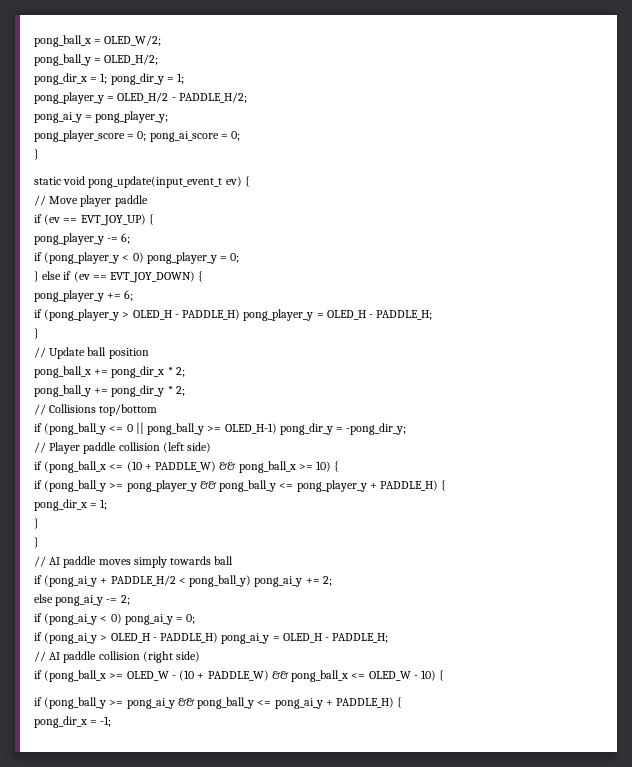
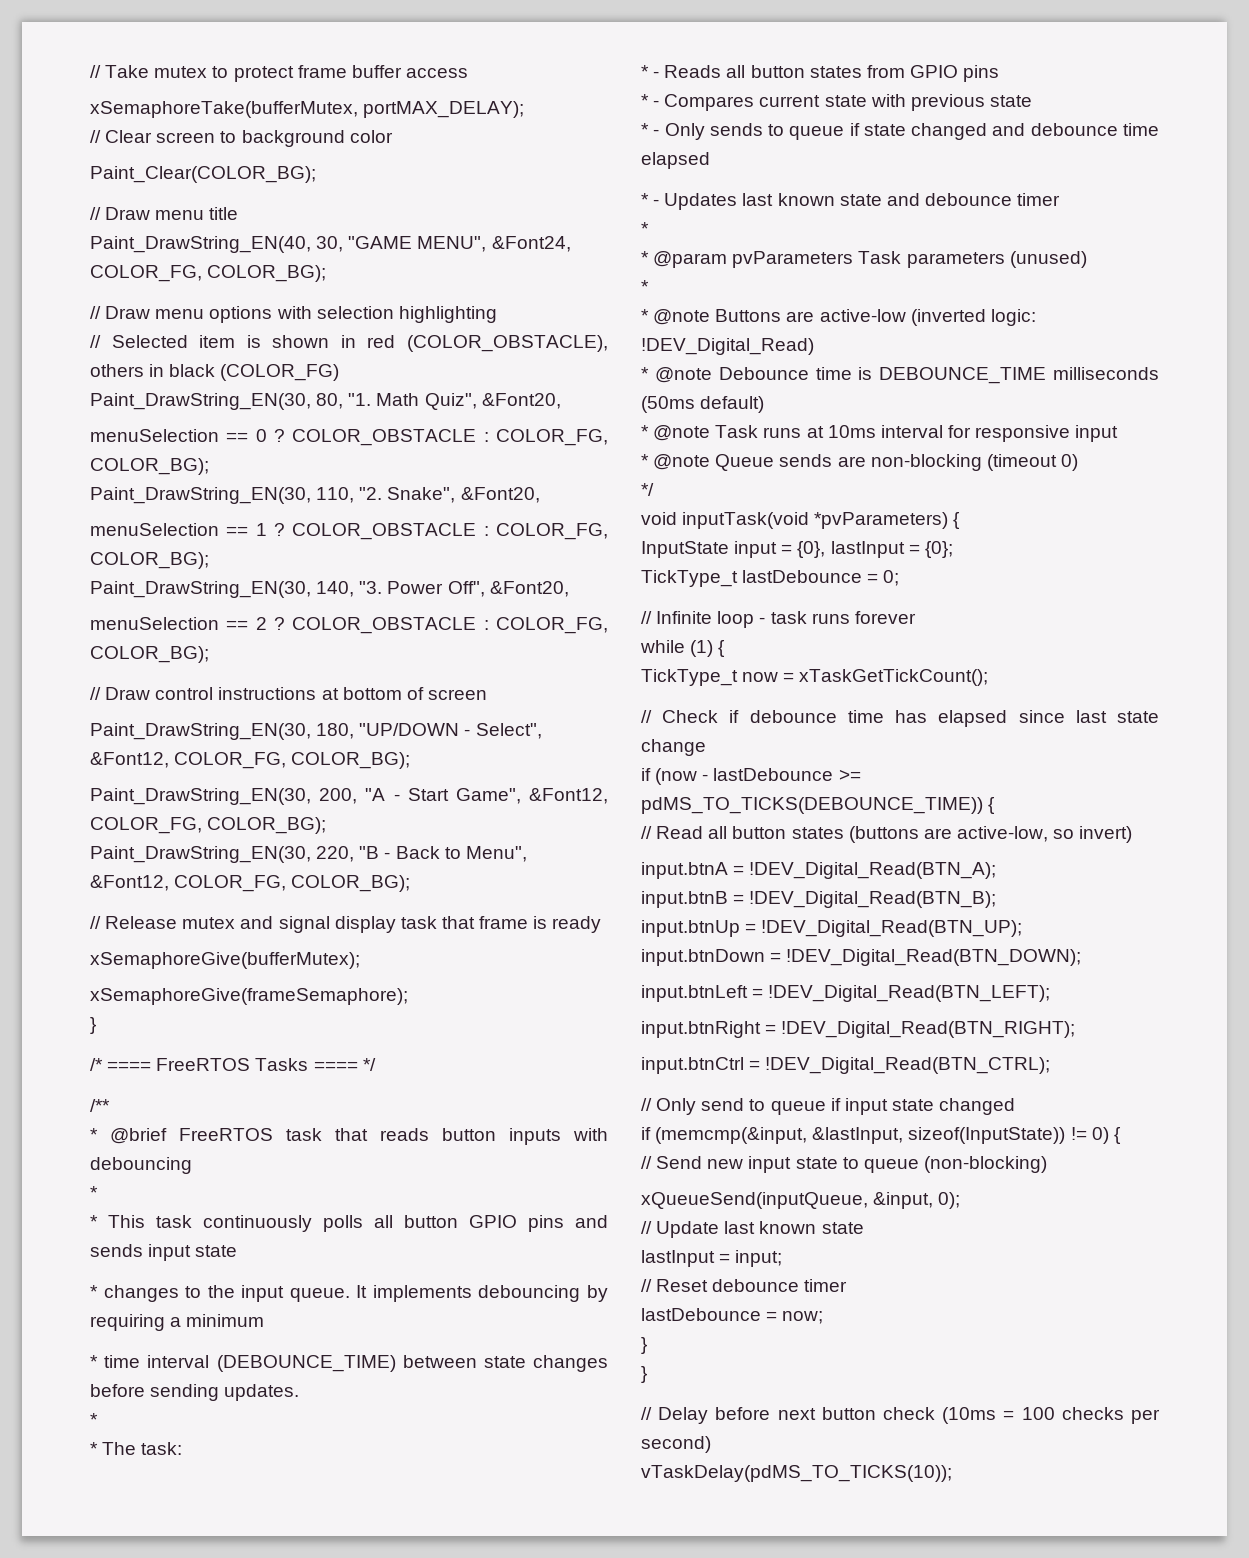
[34,35,162,47] [34,54,159,66] [34,73,185,85] [34,92,247,104] [34,111,169,123] [34,130,241,142] [34,149,39,160] [34,176,250,188] [34,195,148,207] [34,214,154,226] [34,233,131,245] [34,252,240,264] [34,271,204,283] [34,290,134,302] [34,309,433,321] [34,328,39,339] [34,347,149,359] [34,366,185,378] [34,385,185,397] [34,404,158,416] [34,422,407,435] [34,442,212,454] [34,461,340,473] [34,480,447,492] [34,499,108,511] [34,518,39,529] [34,537,39,548] [34,556,234,568] [34,575,332,587] [34,594,130,606] [34,613,196,625] [34,632,389,644] [34,651,201,663] [34,670,445,682] [34,697,403,709] [34,716,112,728] pong_ball_x = OLED_W/2; // pong_ball_y = OLED_H/2; // pong_dir_x = 1; pong_dir_y = 1; // pong_player_y = OLED_H/2 - PADDLE_H/2; // pong_ai_y = pong_player_y; // pong_player_score = 0; pong_ai_score = 0; // } // static void pong_update(input_event_t ev) { // // Move player paddle // if (ev == EVT_JOY_UP) { // pong_player_y -= 6; // if (pong_player_y < 0) pong_player_y = 0; // } else if (ev == EVT_JOY_DOWN) { // pong_player_y += 6; // if (pong_player_y > OLED_H - PADDLE_H) pong_player_y = OLED_H - PADDLE_H; // } // // Update ball position // pong_ball_x += pong_dir_x * 2; // pong_ball_y += pong_dir_y * 2; // // Collisions top/bottom // if (pong_ball_y <= 0 || pong_ball_y >= OLED_H-1) pong_dir_y = -pong_dir_y; // // Player paddle collision (left side) // if (pong_ball_x <= (10 + PADDLE_W) && pong_ball_x >= 10) { // if (pong_ball_y >= pong_player_y && pong_ball_y <= pong_player_y + PADDLE_H) { // pong_dir_x = 1; // } // } // // AI paddle moves simply towards ball // if (pong_ai_y + PADDLE_H/2 < pong_ball_y) pong_ai_y += 2; // else pong_ai_y -= 2; // if (pong_ai_y < 0) pong_ai_y = 0; // if (pong_ai_y > OLED_H - PADDLE_H) pong_ai_y = OLED_H - PADDLE_H; // // AI paddle collision (right side) // if (pong_ball_x >= OLED_W - (10 + PADDLE_W) && pong_ball_x <= OLED_W - 10) { // if (pong_ball_y >= pong_ai_y && pong_ball_y <= pong_ai_y + PADDLE_H) { // pong_dir_x = -1; -> [90,65,468,82] [90,101,525,118] [90,130,393,147] [90,166,316,183] [90,207,239,220] [90,236,571,253] [90,265,327,282] [90,306,497,323] [90,335,608,352] [90,364,340,381] [90,393,561,410] [90,429,608,446] [90,458,209,475] [90,487,540,504] [90,523,608,540] [90,552,209,569] [90,581,569,598] [90,617,608,634] [90,646,209,663] [90,687,487,700] [90,723,542,740] [90,752,411,769] [90,788,609,805] [90,817,327,834] [90,846,527,863] [90,875,411,892] [90,916,602,933] [90,952,360,969] [90,988,408,1005] [90,1017,96,1034] [90,1058,376,1071] [90,1099,110,1112] [90,1128,608,1145] [90,1157,192,1174] [90,1186,98,1199] [90,1215,608,1232] [90,1244,238,1261] [90,1285,608,1302] [90,1314,265,1331] [90,1355,608,1372] [90,1384,300,1401] [90,1413,98,1426] [90,1442,183,1455] [641,65,1000,82] [641,94,1032,111] [641,123,1159,140] [641,152,710,169] [641,193,1061,210] [641,222,649,235] [641,251,1087,268] [641,280,649,293] [641,309,1036,326] [641,338,814,355] [641,367,1159,384] [641,396,765,413] [641,425,1119,442] [641,454,1078,471] [641,483,654,496] [641,512,961,529] [641,541,953,558] [641,570,900,587] [641,611,916,628] [640,640,726,657] [641,669,989,686] [641,710,1159,727] [641,739,706,756] [641,768,861,785] [641,797,996,814] [641,826,1133,843] [641,862,997,879] [641,891,997,908] [641,920,1023,937] [641,949,1082,966] [641,985,1051,1002] [641,1021,1076,1038] [641,1057,1051,1074] [641,1098,1016,1115] [641,1127,1121,1144] [641,1156,1047,1173] [641,1192,961,1209] [641,1221,864,1238] [641,1250,783,1267] [641,1279,848,1292] [641,1308,824,1324] [641,1337,647,1354] [641,1366,647,1383] [641,1407,1160,1424] [641,1436,711,1453] [641,1465,952,1482] // Take mutex to protect frame buffer access // xSemaphoreTake(bufferMutex, portMAX_DELAY); // // Clear screen to background color // Paint_Clear(COLOR_BG); // // Draw menu title // Paint_DrawString_EN(40, 30, "GAME MENU", &Font24, COLOR_FG, COLOR_BG); // // Draw menu options with selection highlighting // // Selected item is shown in red (COLOR_OBSTACLE), others in black (COLOR_FG) // Paint_DrawString_EN(30, 80, "1. Math Quiz", &Font20, // menuSelection == 0 ? COLOR_OBSTACLE : COLOR_FG, COLOR_BG); // Paint_DrawString_EN(30, 110, "2. Snake", &Font20, // menuSelection == 1 ? COLOR_OBSTACLE : COLOR_FG, COLOR_BG); // Paint_DrawString_EN(30, 140, "3. Power Off", &Font20, // menuSelection == 2 ? COLOR_OBSTACLE : COLOR_FG, COLOR_BG); // // Draw control instructions at bottom of screen // Paint_DrawString_EN(30, 180, "UP/DOWN - Select", &Font12, COLOR_FG, COLOR_BG); // Paint_DrawString_EN(30, 200, "A - Start Game", &Font12, COLOR_FG, COLOR_BG); // Paint_DrawString_EN(30, 220, "B - Back to Menu", &Font12, COLOR_FG, COLOR_BG); // // Release mutex and signal display task that frame is ready // xSemaphoreGive(bufferMutex); // xSemaphoreGive(frameSemaphore); // } // /* ==== FreeRTOS Tasks ==== */ // /** // * @brief FreeRTOS task that reads button inputs with debouncing // * // * This task continuously polls all button GPIO pins and sends input state // * changes to the input queue. It implements debouncing by requiring a minimum // * time interval (DEBOUNCE_TIME) between state changes before sending updates. // * // * The task: // * - Reads all button states from GPIO pins // * - Compares current state with previous state // * - Only sends to queue if state changed and debounce time elapsed // * - Updates last known state and debounce timer // * // * @param pvParameters Task parameters (unused) // * // * @note Buttons are active-low (inverted logic: !DEV_Digital_Read) // * @note Debounce time is DEBOUNCE_TIME milliseconds (50ms default) // * @note Task runs at 10ms interval for responsive input // * @note Queue sends are non-blocking (timeout 0) // */ // void inputTask(void *pvParameters) { // InputState input = {0}, lastInput = {0}; // TickType_t lastDebounce = 0; // // Infinite loop - task runs forever // while (1) { // TickType_t now = xTaskGetTickCount(); // // Check if debounce time has elapsed since last state change // if (now - lastDebounce >= pdMS_TO_TICKS(DEBOUNCE_TIME)) { // // Read all button states (buttons are active-low, so invert) // input.btnA = !DEV_Digital_Read(BTN_A); // input.btnB = !DEV_Digital_Read(BTN_B); // input.btnUp = !DEV_Digital_Read(BTN_UP); // input.btnDown = !DEV_Digital_Read(BTN_DOWN); // input.btnLeft = !DEV_Digital_Read(BTN_LEFT); // input.btnRight = !DEV_Digital_Read(BTN_RIGHT); // input.btnCtrl = !DEV_Digital_Read(BTN_CTRL); // // Only send to queue if input state changed // if (memcmp(&input, &lastInput, sizeof(InputState)) != 0) { // // Send new input state to queue (non-blocking) // xQueueSend(inputQueue, &input, 0); // // Update last known state // lastInput = input; // // Reset debounce timer // lastDebounce = now; // } // } // // Delay before next button check (10ms = 100 checks per second) // vTaskDelay(pdMS_TO_TICKS(10));

